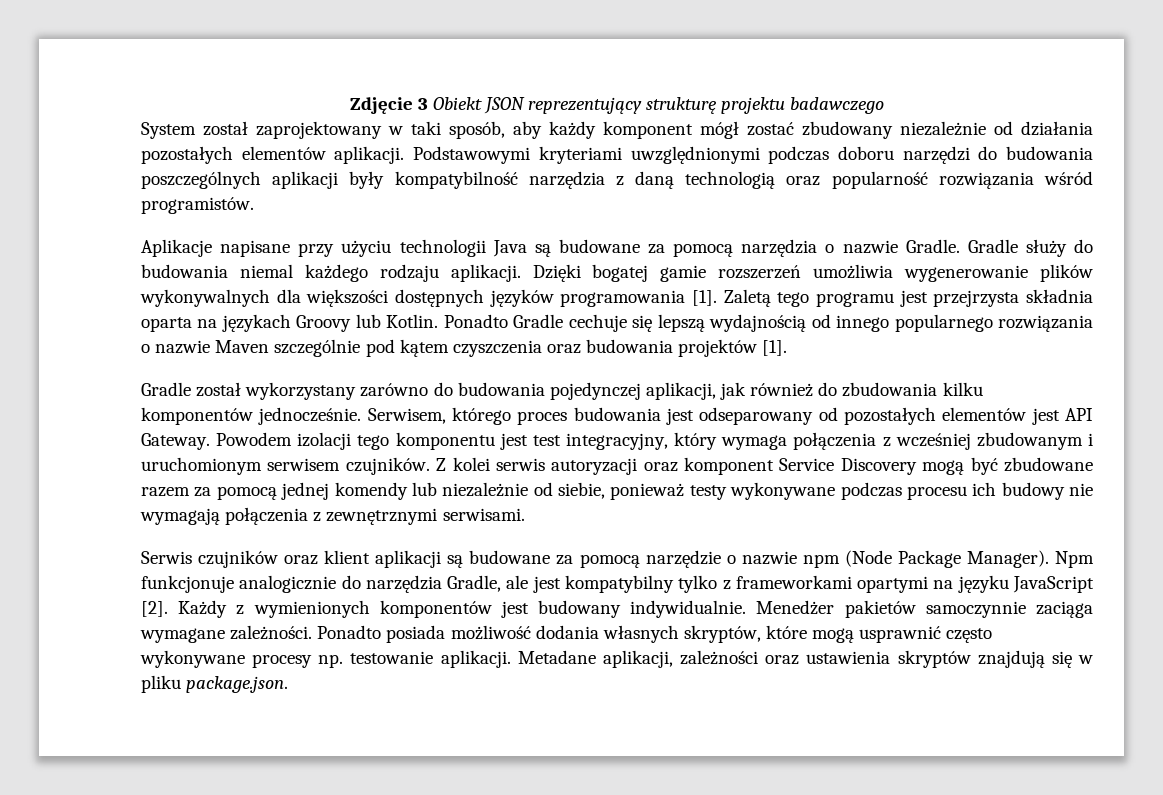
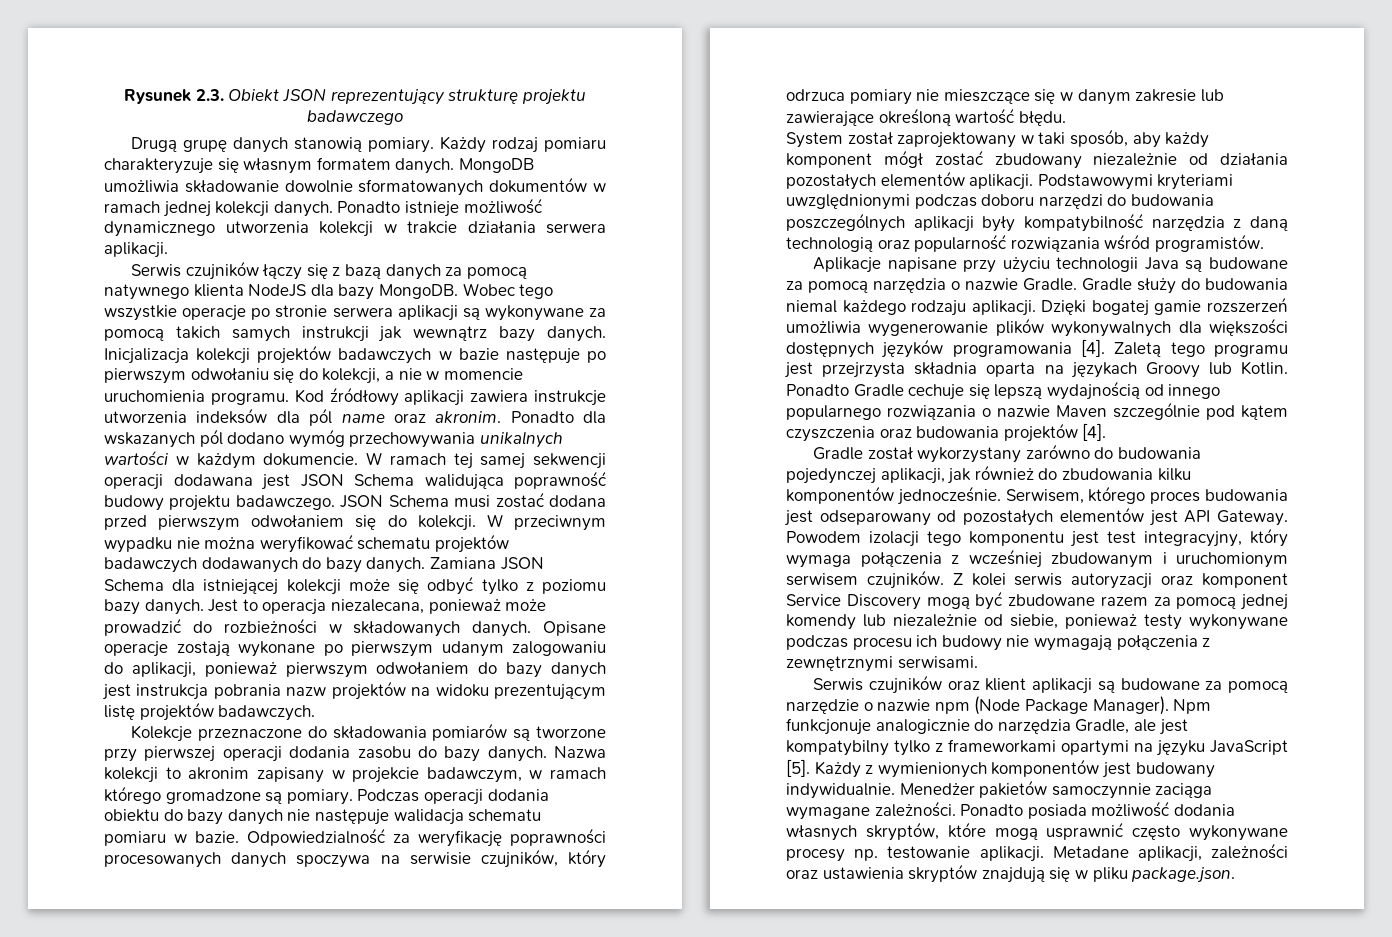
[349,97,428,114] Zdjęcie 3 -> [124,89,224,104] Rysunek 2.3.
(885, 105) none -> [131,136,606,153] [104,157,534,174] [104,177,606,196] [104,198,542,217] [104,221,606,237] [104,242,168,258] [131,261,527,280] [104,283,554,300] [104,305,606,321] [104,326,606,342] [104,345,607,364] [104,368,523,384] [104,387,606,406] [104,408,606,426] [104,429,563,448] [104,450,606,469] [104,471,606,490] [104,492,606,511] [104,514,607,531] [104,534,509,553] [104,557,544,573] [104,576,606,595] [104,599,547,615] [104,618,606,637] [104,641,606,657] [104,662,606,678] [102,681,606,700] [104,702,316,721] [131,723,606,742] [104,746,606,762] [104,767,606,783] [104,786,549,805] [104,809,542,825] [104,828,606,847] [104,849,606,868] [786,89,1224,105] [786,108,1066,127] // Drugą grupę danych stanowią pomiary. Każdy rodzaj pomiaru charakteryzuje się własnym formatem danych. MongoDB umożliwia składowanie dowolnie sformatowanych dokumentów w ramach jednej kolekcji danych. Ponadto istnieje możliwość dynamicznego utworzenia kolekcji w trakcie działania serwera aplikacji. // Serwis czujników łączy się z bazą danych za pomocą natywnego klienta NodeJS dla bazy MongoDB. Wobec tego wszystkie operacje po stronie serwera aplikacji są wykonywane za pomocą takich samych instrukcji jak wewnątrz bazy danych. Inicjalizacja kolekcji projektów badawczych w bazie następuje po pierwszym odwołaniu się do kolekcji, a nie w momencie uruchomienia programu. Kod źródłowy aplikacji zawiera instrukcje utworzenia indeksów dla pól name oraz akronim. Ponadto dla wskazanych pól dodano wymóg przechowywania unikalnych wartości w każdym dokumencie. W ramach tej samej sekwencji operacji dodawana jest JSON Schema walidująca poprawność budowy projektu badawczego. JSON Schema musi zostać dodana przed pierwszym odwołaniem się do kolekcji. W przeciwnym wypadku nie można weryfikować schematu projektów badawczych dodawanych do bazy danych. Zamiana JSON Schema dla istniejącej kolekcji może się odbyć tylko z poziomu bazy danych. Jest to operacja niezalecana, ponieważ może prowadzić do rozbieżności w składowanych danych. Opisane operacje zostają wykonane po pierwszym udanym zalogowaniu do aplikacji, ponieważ pierwszym odwołaniem do bazy danych jest instrukcja pobrania nazw projektów na widoku prezentującym listę projektów badawczych. // Kolekcje przeznaczone do składowania pomiarów są tworzone przy pierwszej operacji dodania zasobu do bazy danych. Nazwa kolekcji to akronim zapisany w projekcie badawczym, w ramach którego gromadzone są pomiary. Podczas operacji dodania obiektu do bazy danych nie następuje walidacja schematu pomiaru w bazie. Odpowiedzialność za weryfikację poprawności procesowanych danych spoczywa na serwisie czujników, który odrzuca pomiary nie mieszczące się w danym zakresie lub zawierające określoną wartość błędu.
[692,290,718,306] [1]. -> [1081,339,1105,357] [4].
[762,340,788,356] [1]. -> [1082,423,1107,441] [4].
[141,601,168,617] [2]. -> [786,759,810,777] [5].

